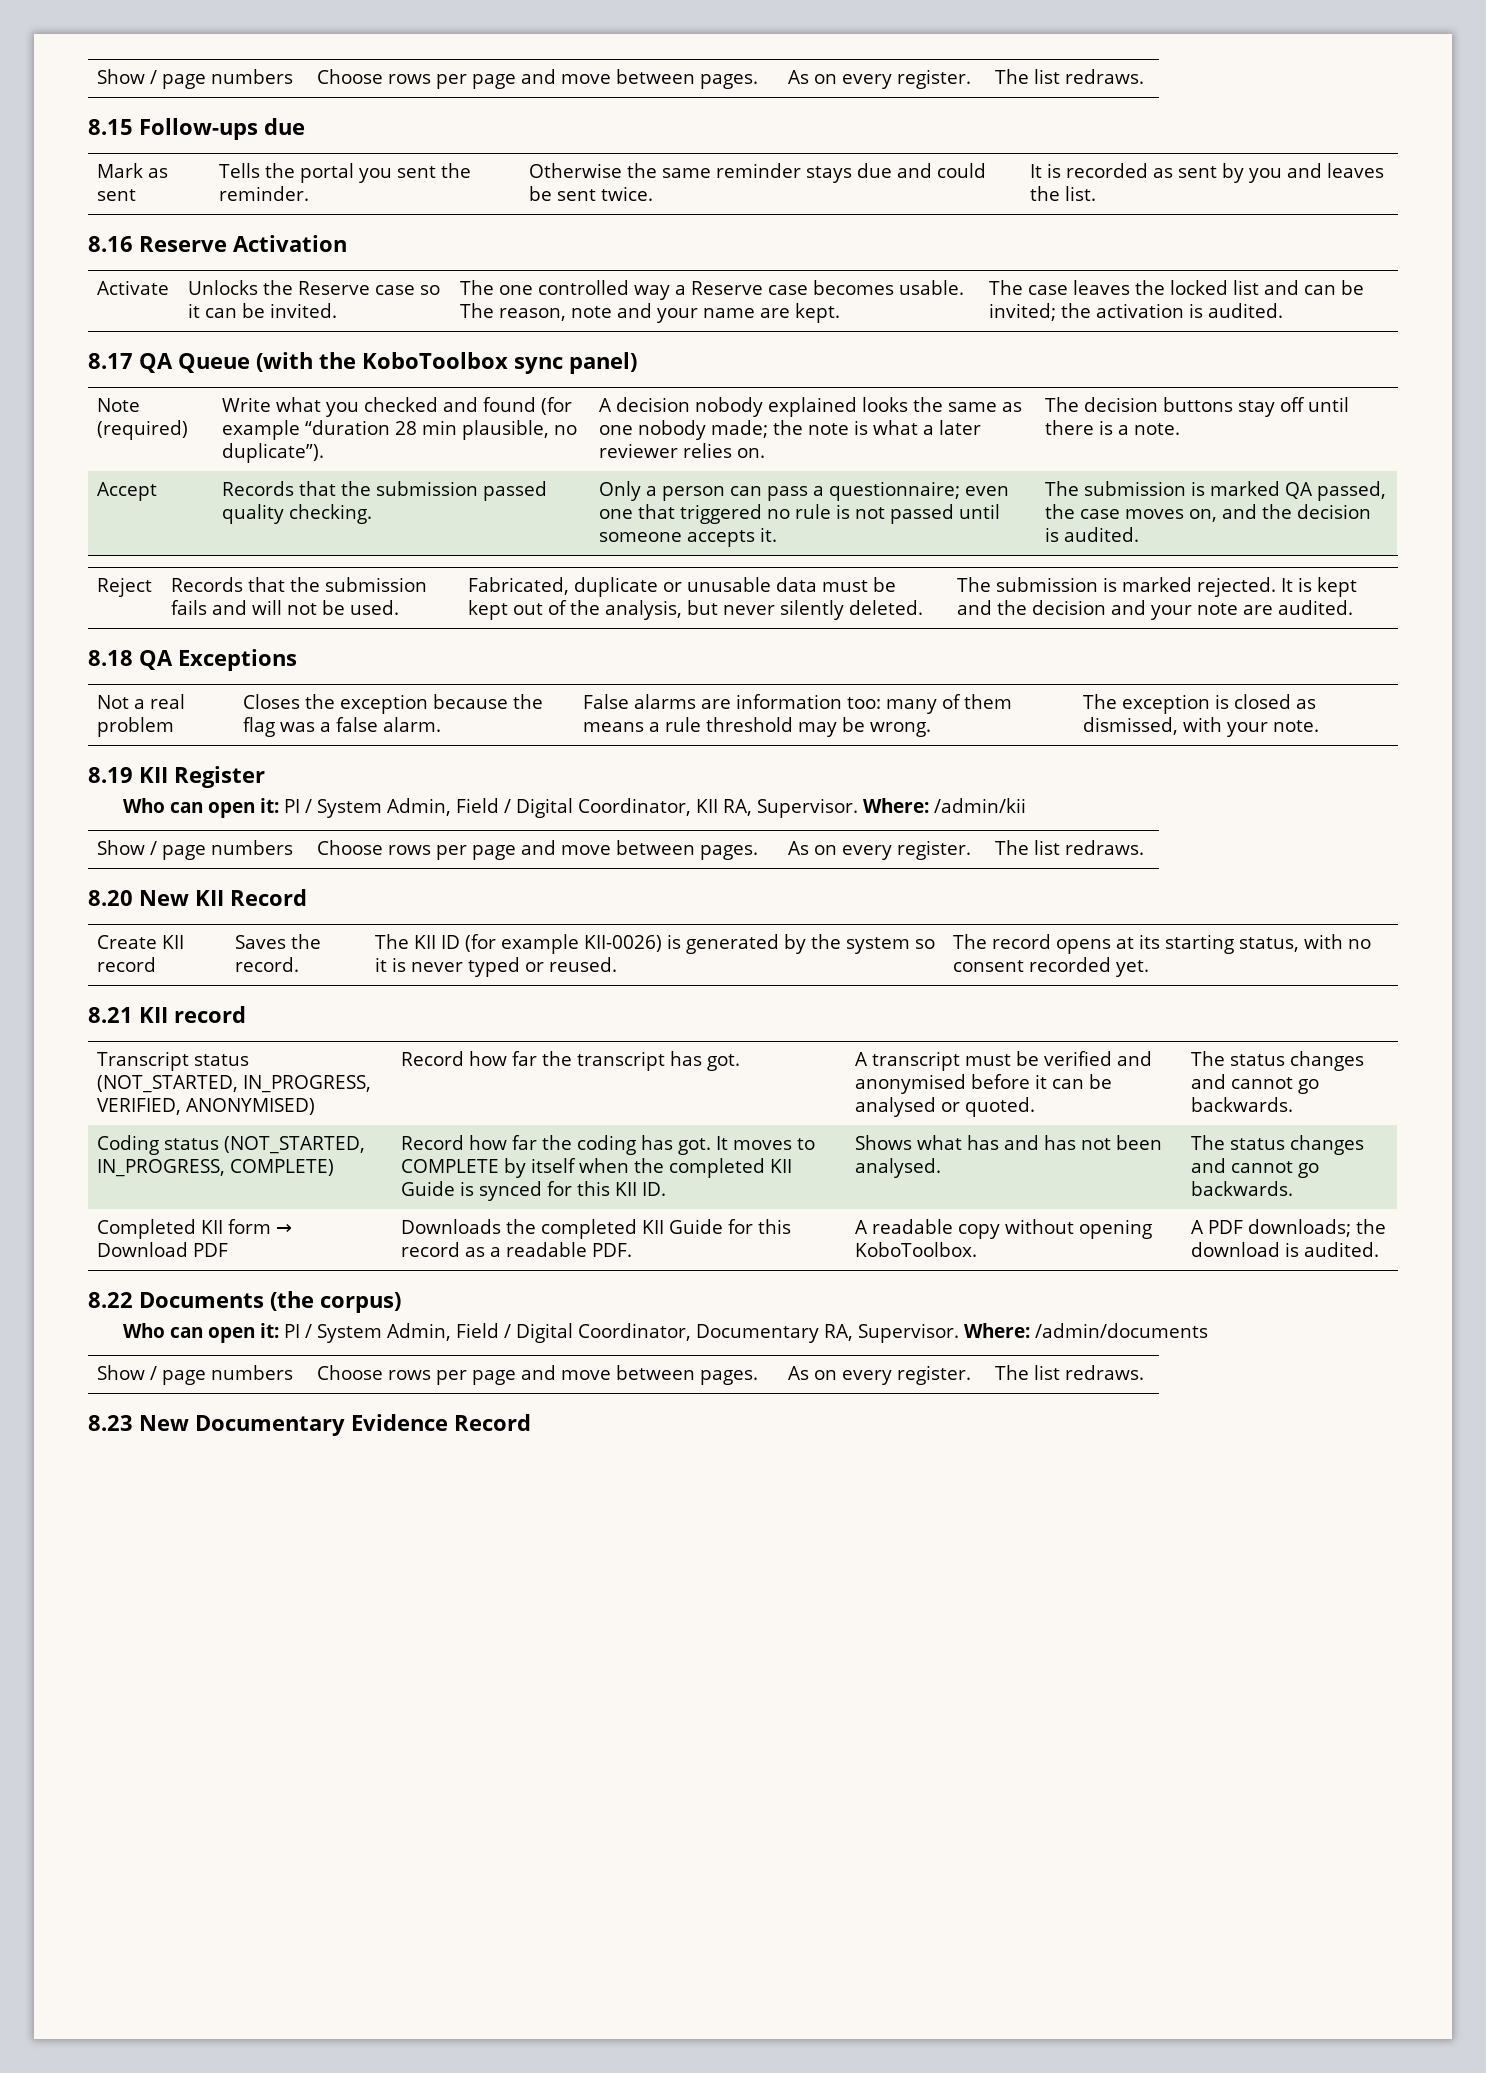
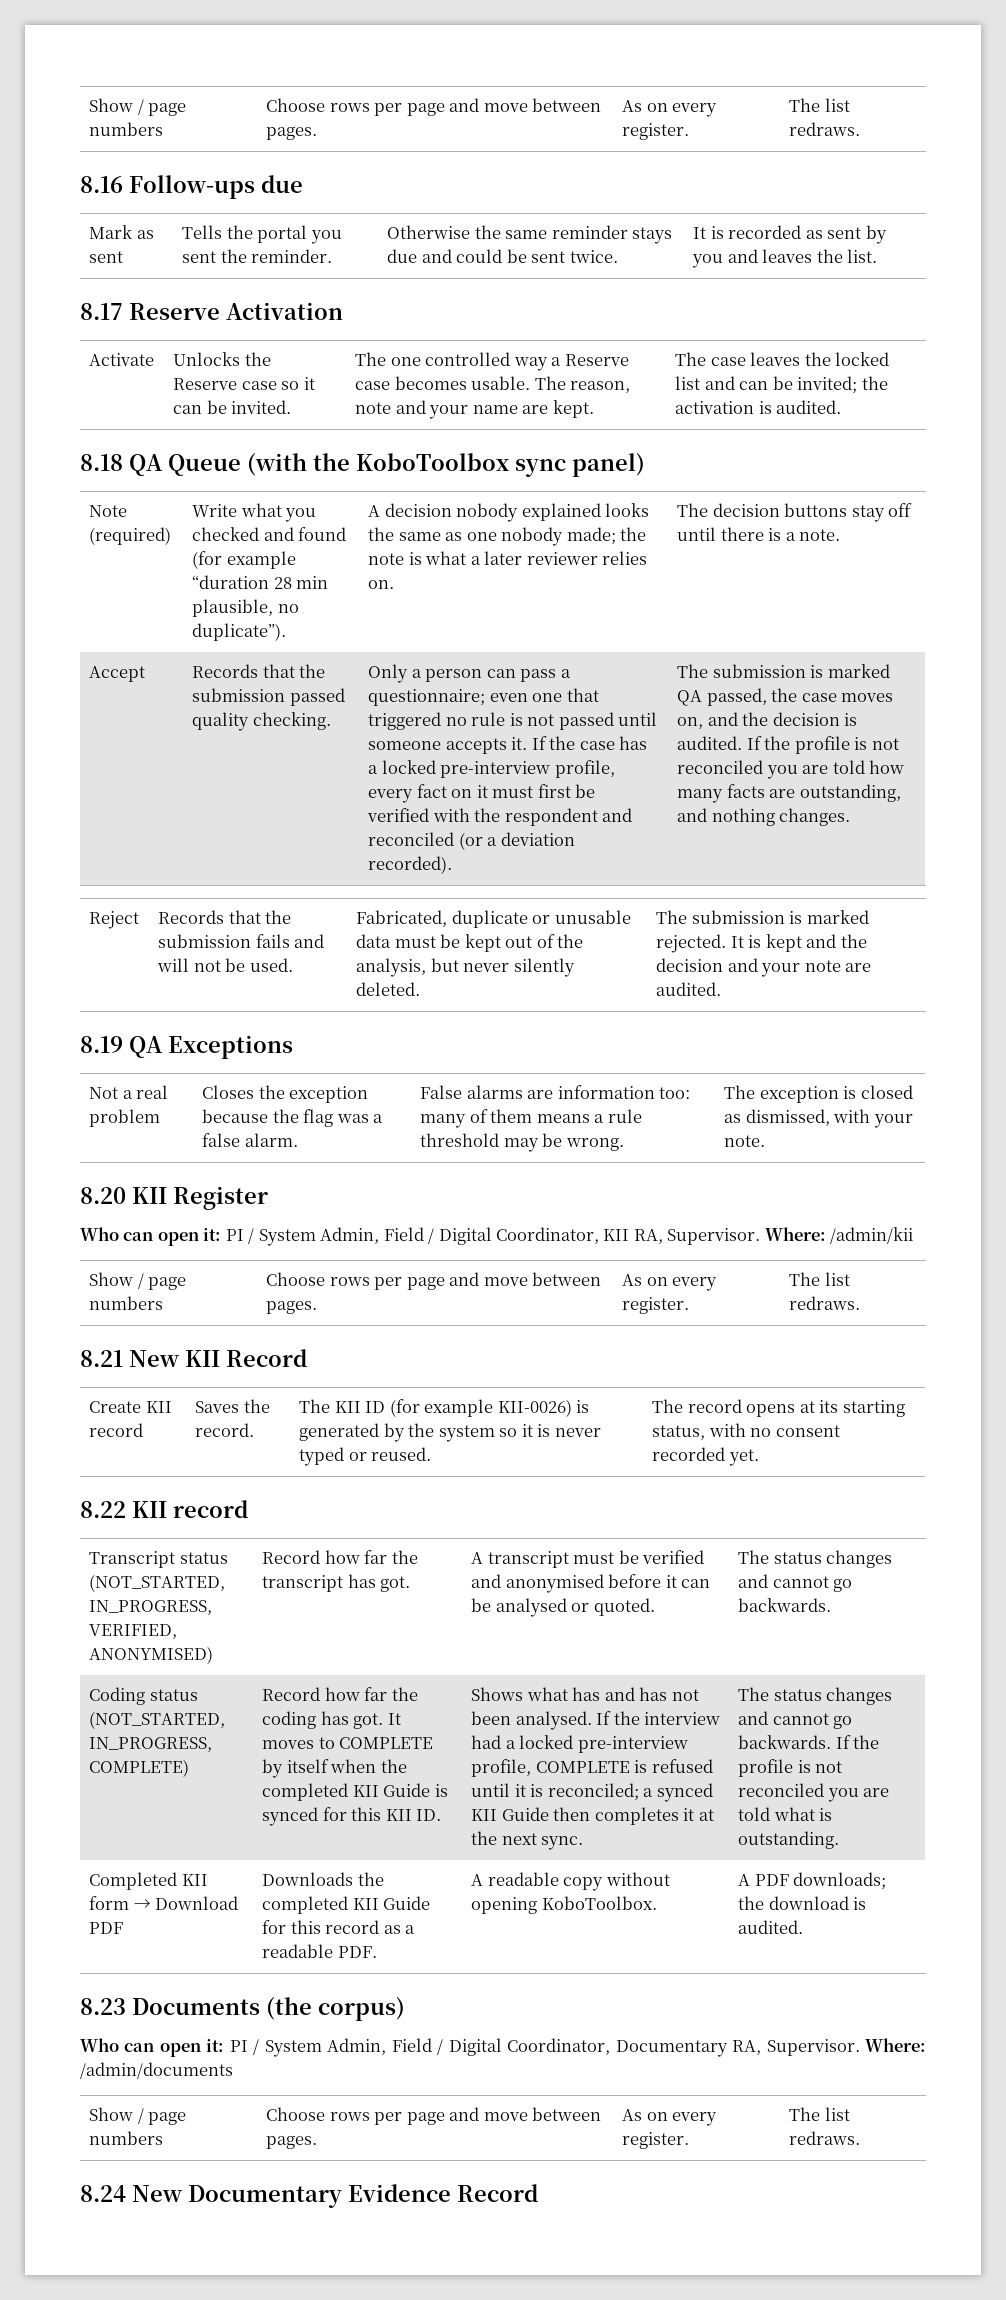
[88,119,133,135] 8.15 -> [80,176,123,193] 8.16
[88,236,133,252] 8.16 -> [80,303,123,320] 8.17
[88,353,133,369] 8.17 -> [80,454,123,471] 8.18
(778, 534) none -> [531,736,648,750] [368,760,615,778] [368,784,596,803] [367,808,633,826] [368,832,575,850] [368,856,453,874] If the case has a locked pre-interview profile, every fact on it must first be verified with the respondent and reconciled (or a deviation recorded).
(1140, 534) none -> [746,736,899,754] [677,760,905,779] [677,784,901,803] [677,808,851,826] If the profile is not reconciled you are told how many facts are outstanding, and nothing changes.
[88,650,133,666] 8.18 -> [80,1036,123,1053] 8.19
[88,767,133,783] 8.19 -> [80,1187,126,1204] 8.20
[88,890,133,906] 8.20 -> [80,1350,123,1367] 8.21
[88,1007,133,1023] 8.21 -> [80,1501,126,1518] 8.22
[1191,1135,1365,1155] [1191,1158,1320,1178] [1191,1181,1294,1196] | The status changes and cannot go backwards. -> [596,1711,721,1725] [471,1735,688,1753] [471,1759,713,1777] [471,1783,713,1802] [471,1807,714,1825] [471,1831,584,1850] [738,1687,893,1705] [738,1711,853,1729] [738,1735,880,1749] [738,1759,843,1777] [738,1783,890,1802] [738,1807,833,1821] [738,1831,840,1849] If the interview had a locked pre-interview profile, COMPLETE is refused until it is reconciled; a synced KII Guide then completes it at the next sync. | The status changes and cannot go backwards. If the profile is not reconciled you are told what is outstanding.
[88,1292,133,1308] 8.22 -> [80,1998,126,2015] 8.23
[88,1415,133,1431] 8.23 -> [80,2185,126,2202] 8.24

